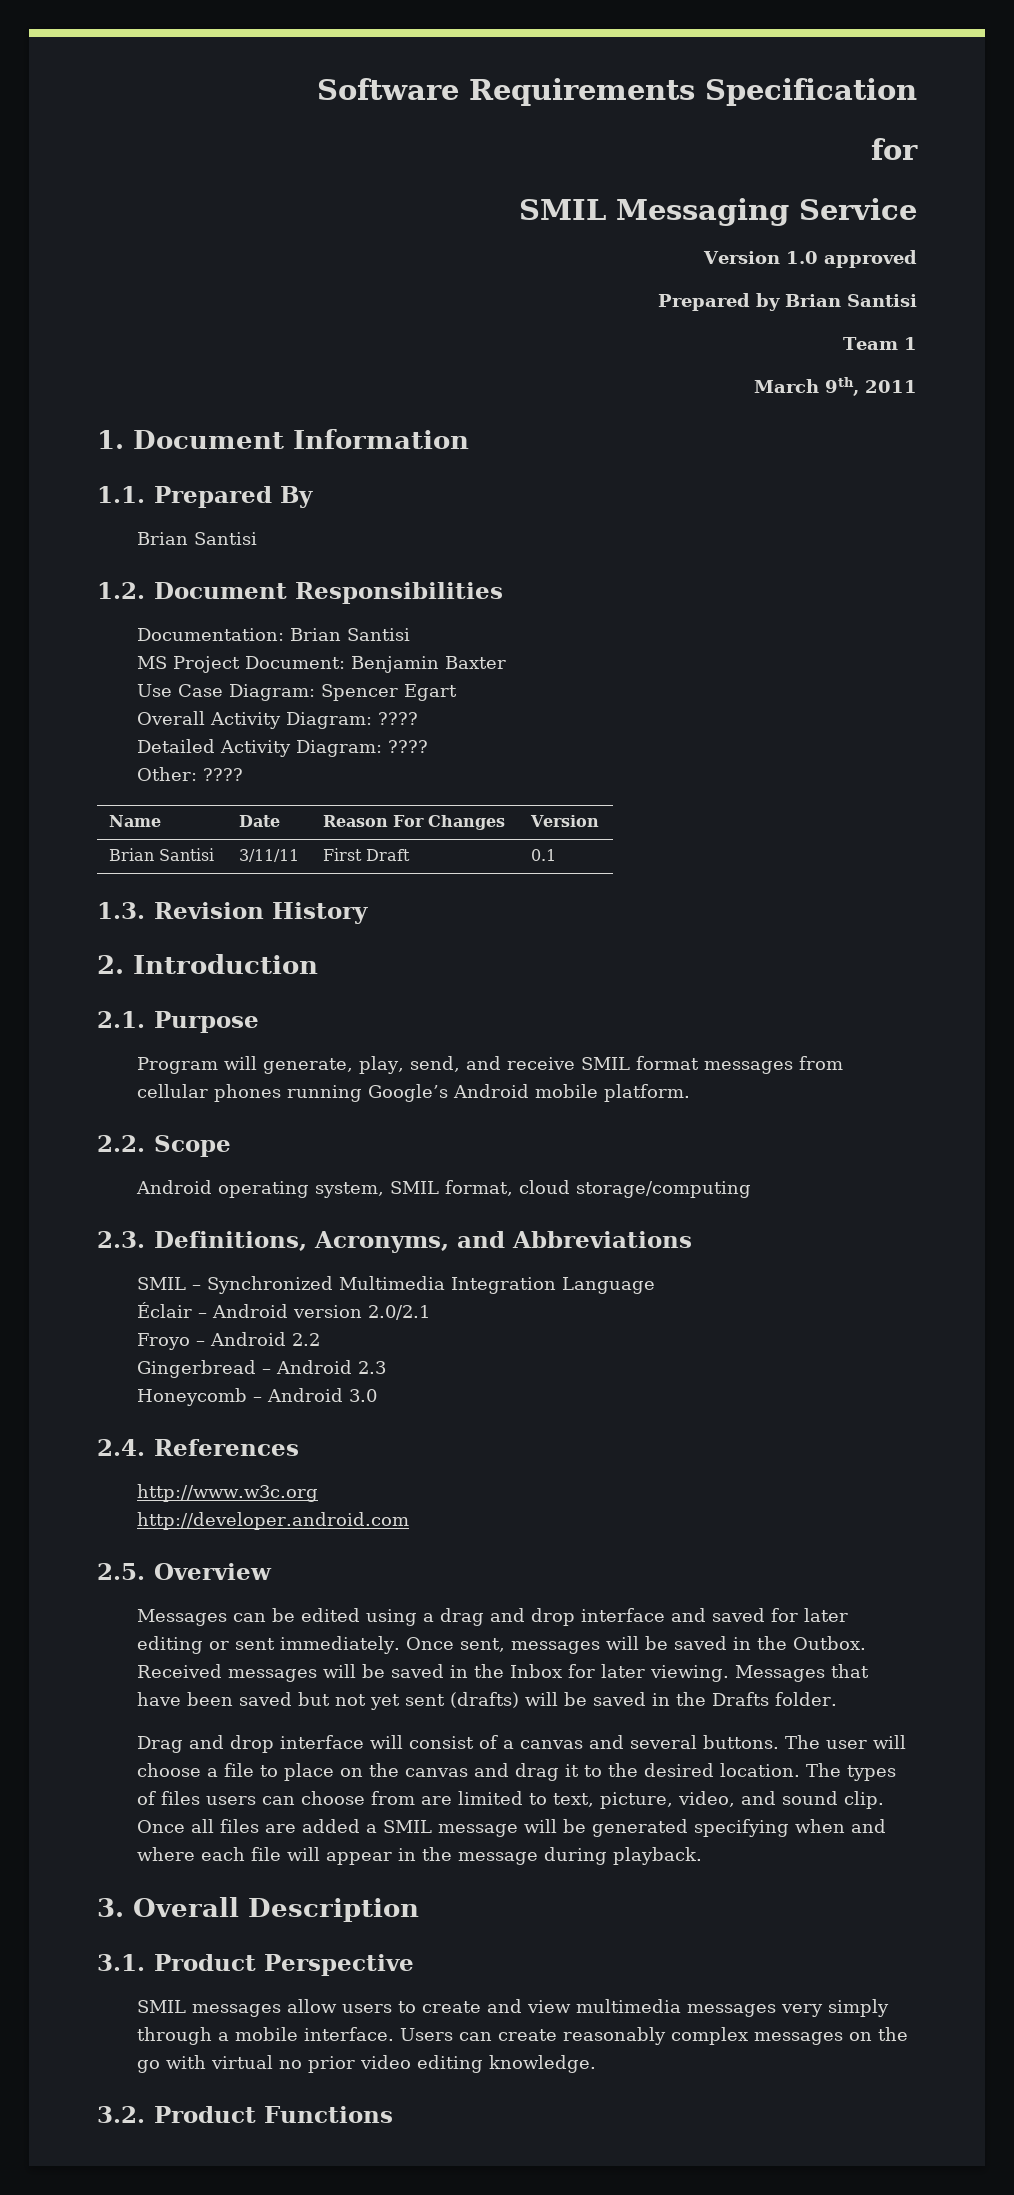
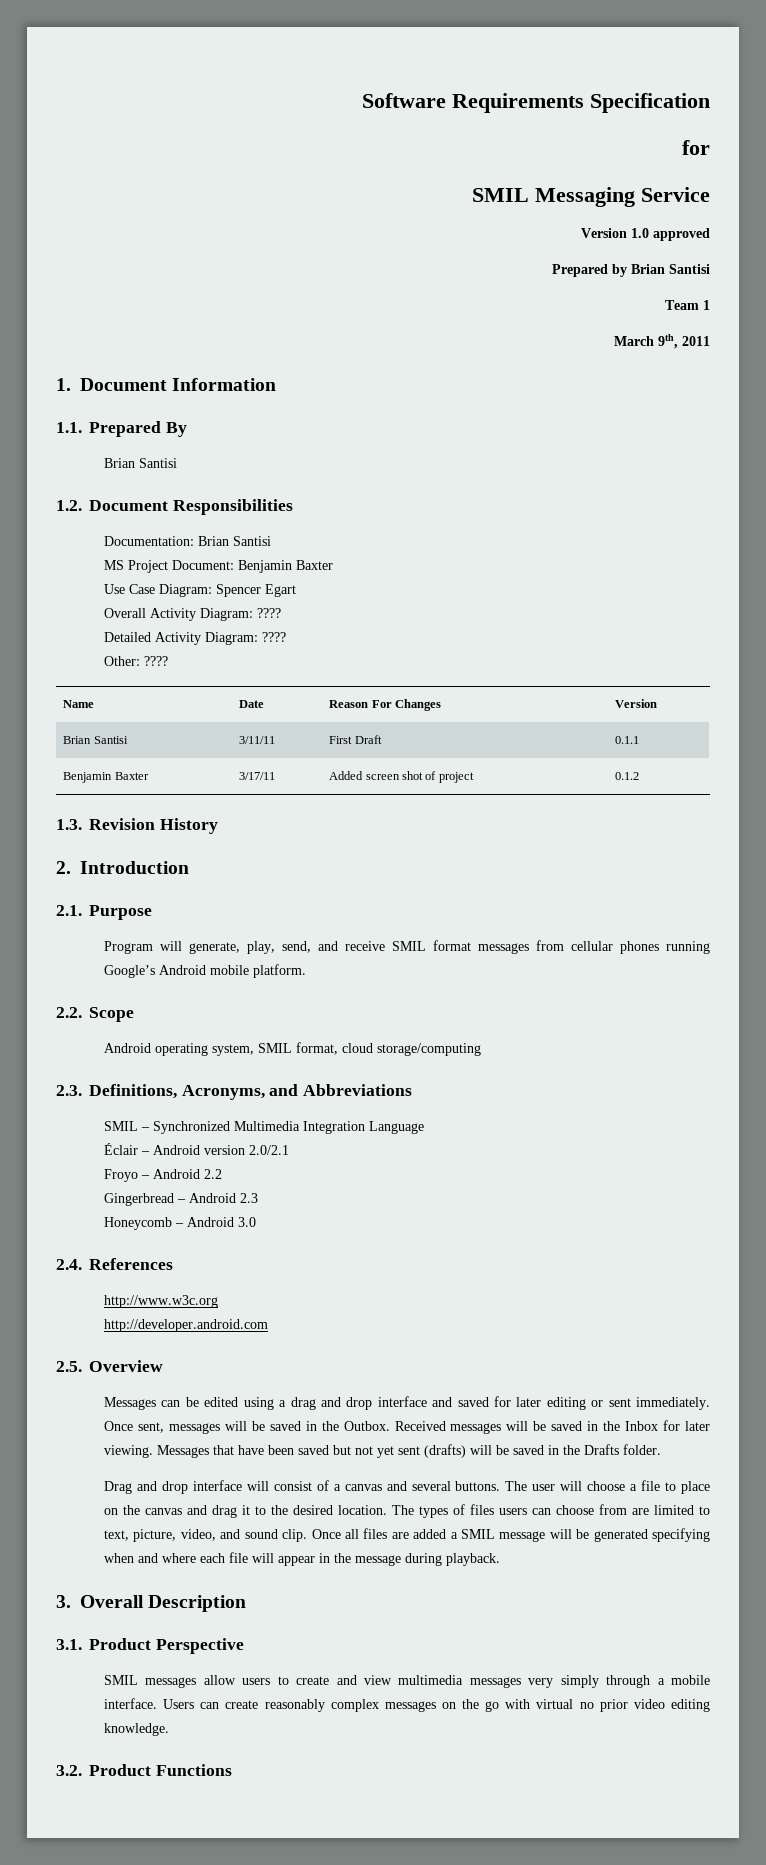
[530,849,556,861] 0.1 -> [615,736,640,744] [63,772,149,783] [239,772,276,780] [329,771,474,783] [615,772,640,780] 0.1.1 // Benjamin Baxter | 3/17/11 | Added screen shot of project | 0.1.2

